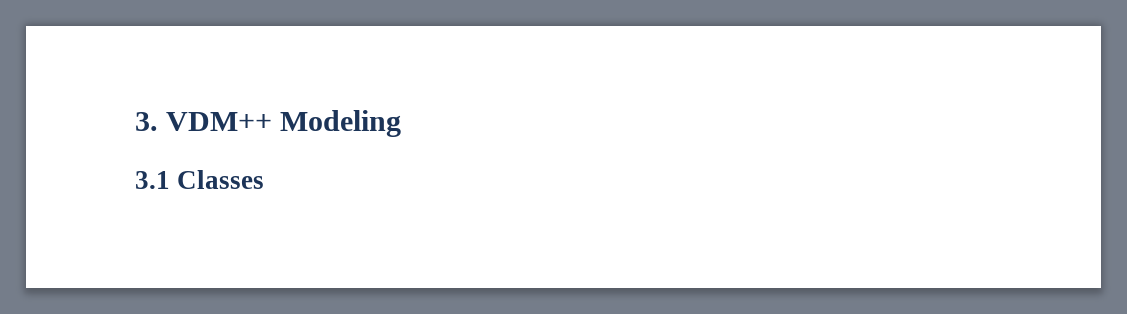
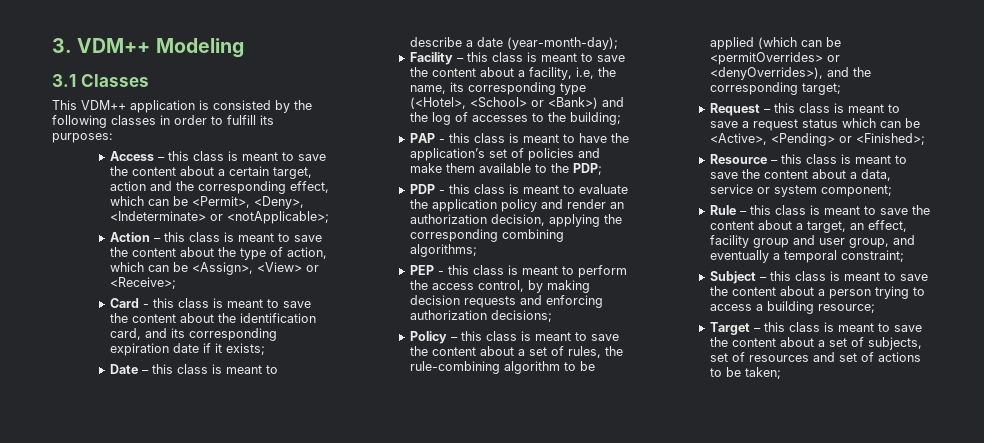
(265, 179) none -> [52,100,312,113] [52,115,274,128] [52,133,113,143] [110,151,327,161] [110,166,313,179] [110,181,330,194] [110,196,305,209] [110,211,330,224] [110,232,323,242] [110,247,328,260] [110,262,320,275] [110,277,177,289] [110,298,312,308] [110,313,317,323] [110,328,278,341] [110,343,266,356] [110,364,279,374] [410,37,619,50] [410,52,626,65] [410,67,617,80] [410,82,587,95] [410,97,625,109] [410,112,622,125] [410,133,630,143] [410,148,601,161] [410,163,603,175] [410,184,629,194] [410,199,625,212] [410,214,623,227] [410,229,565,242] [410,244,478,257] [410,265,628,278] [410,280,591,293] [410,295,604,308] [410,310,553,322] [410,331,620,344] [410,346,624,358] [410,361,596,374] [710,37,842,50] [710,52,841,65] [710,67,872,80] [710,82,842,95] [710,103,901,116] [710,118,921,131] [710,133,926,146] [710,154,908,164] [710,169,892,181] [710,184,893,197] [710,205,931,215] [710,220,908,233] [710,235,916,248] [710,250,905,263] [710,271,929,284] [710,286,926,299] [710,301,876,314] [710,322,923,335] [710,337,923,350] [710,352,922,362] [710,367,782,379] // This VDM++ application is consisted by the following classes in order to fulfill its purposes: // Access – this class is meant to save the content about a certain target, action and the corresponding effect, which can be <Permit>, <Deny>, <Indeterminate> or <notApplicable>; // Action – this class is meant to save the content about the type of action, which can be <Assign>, <View> or <Receive>; // Card - this class is meant to save the content about the identification card, and its corresponding expiration date if it exists; // Date – this class is meant to describe a date (year-month-day); // Facility – this class is meant to save the content about a facility, i.e, the name, its corresponding type (<Hotel>, <School> or <Bank>) and the log of accesses to the building; // PAP - this class is meant to have the application’s set of policies and make them available to the PDP; // PDP - this class is meant to evaluate the application policy and render an authorization decision, applying the corresponding combining algorithms; // PEP - this class is meant to perform the access control, by making decision requests and enforcing authorization decisions; // Policy – this class is meant to save the content about a set of rules, the rule-combining algorithm to be applied (which can be <permitOverrides> or <denyOverrides>), and the corresponding target; // Request – this class is meant to save a request status which can be <Active>, <Pending> or <Finished>; // Resource – this class is meant to save the content about a data, service or system component; // Rule – this class is meant to save the content about a target, an effect, facility group and user group, and eventually a temporal constraint; // Subject – this class is meant to save the content about a person trying to access a building resource; // Target – this class is meant to save the content about a set of subjects, set of resources and set of actions to be taken;

